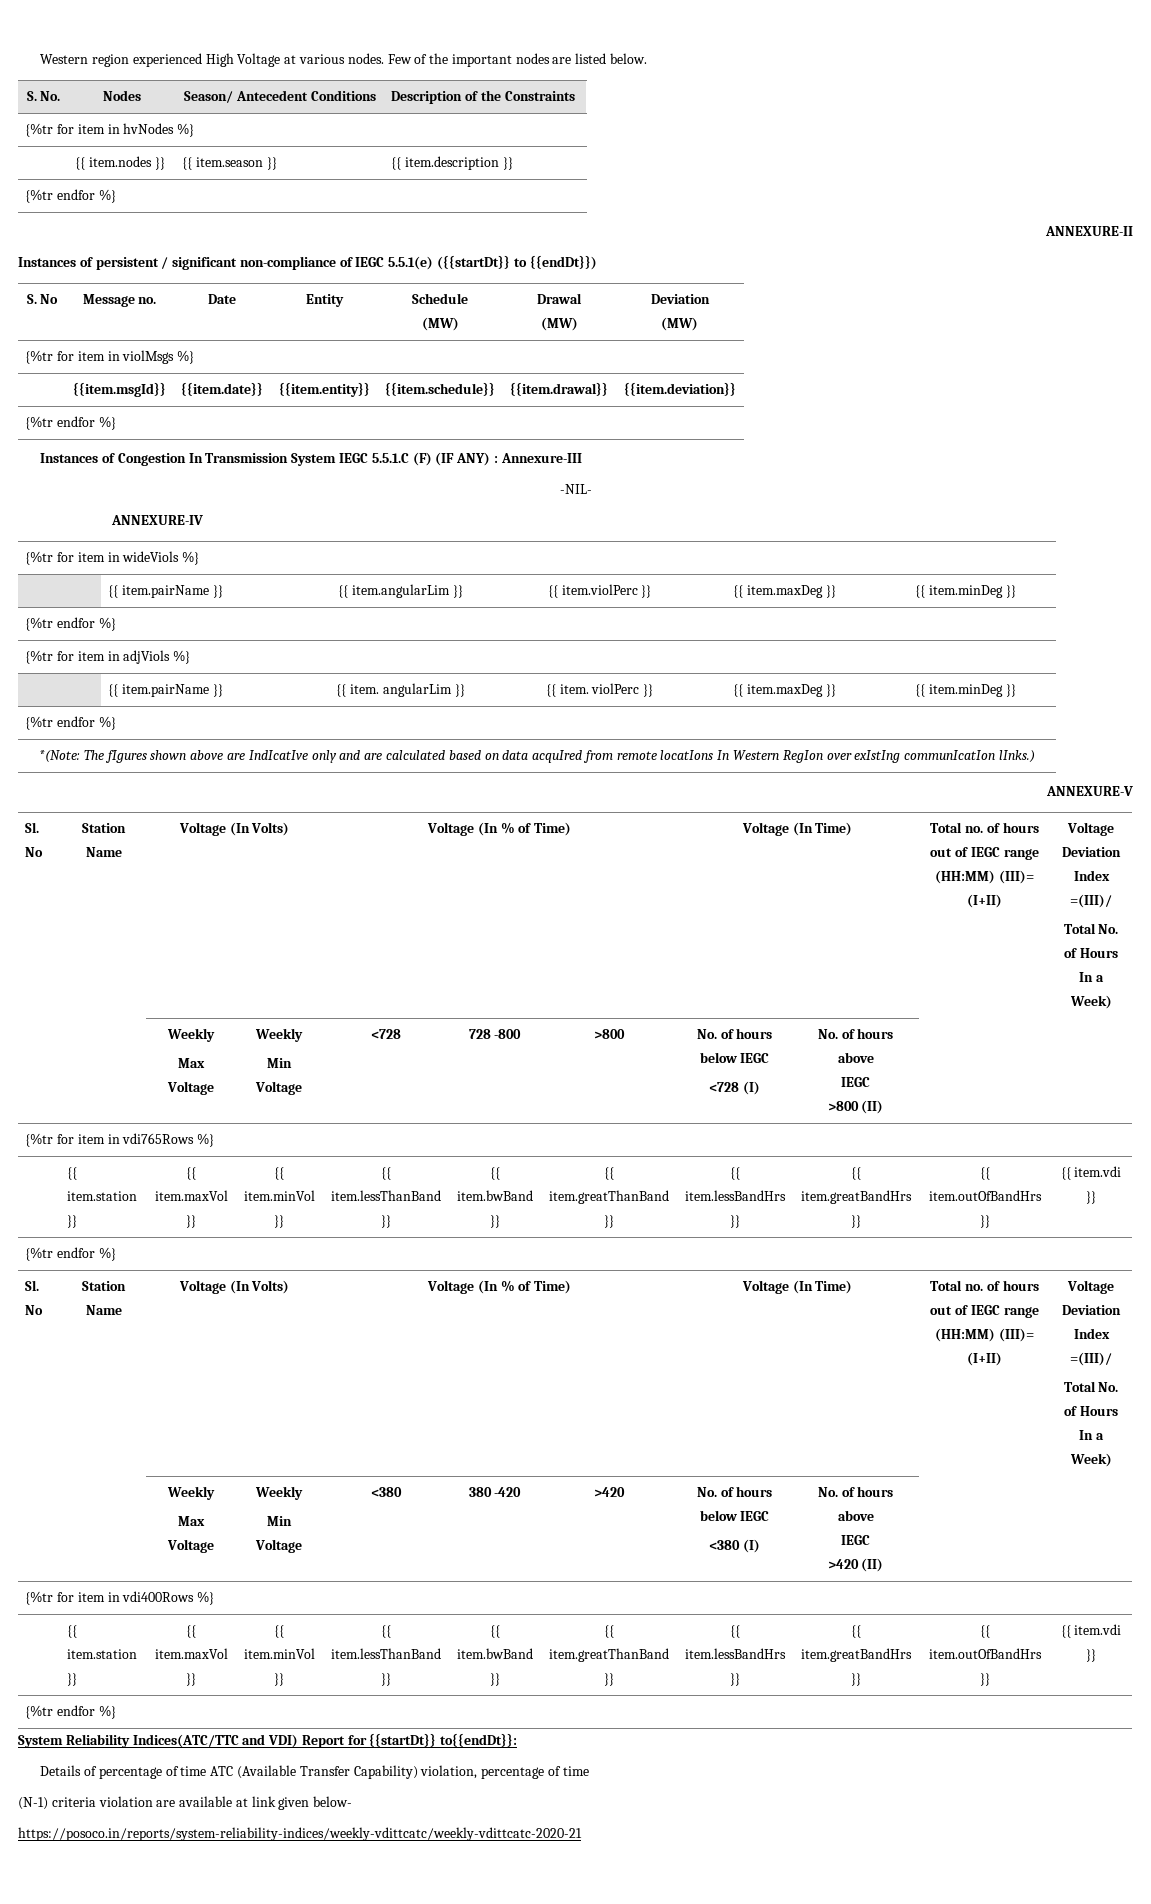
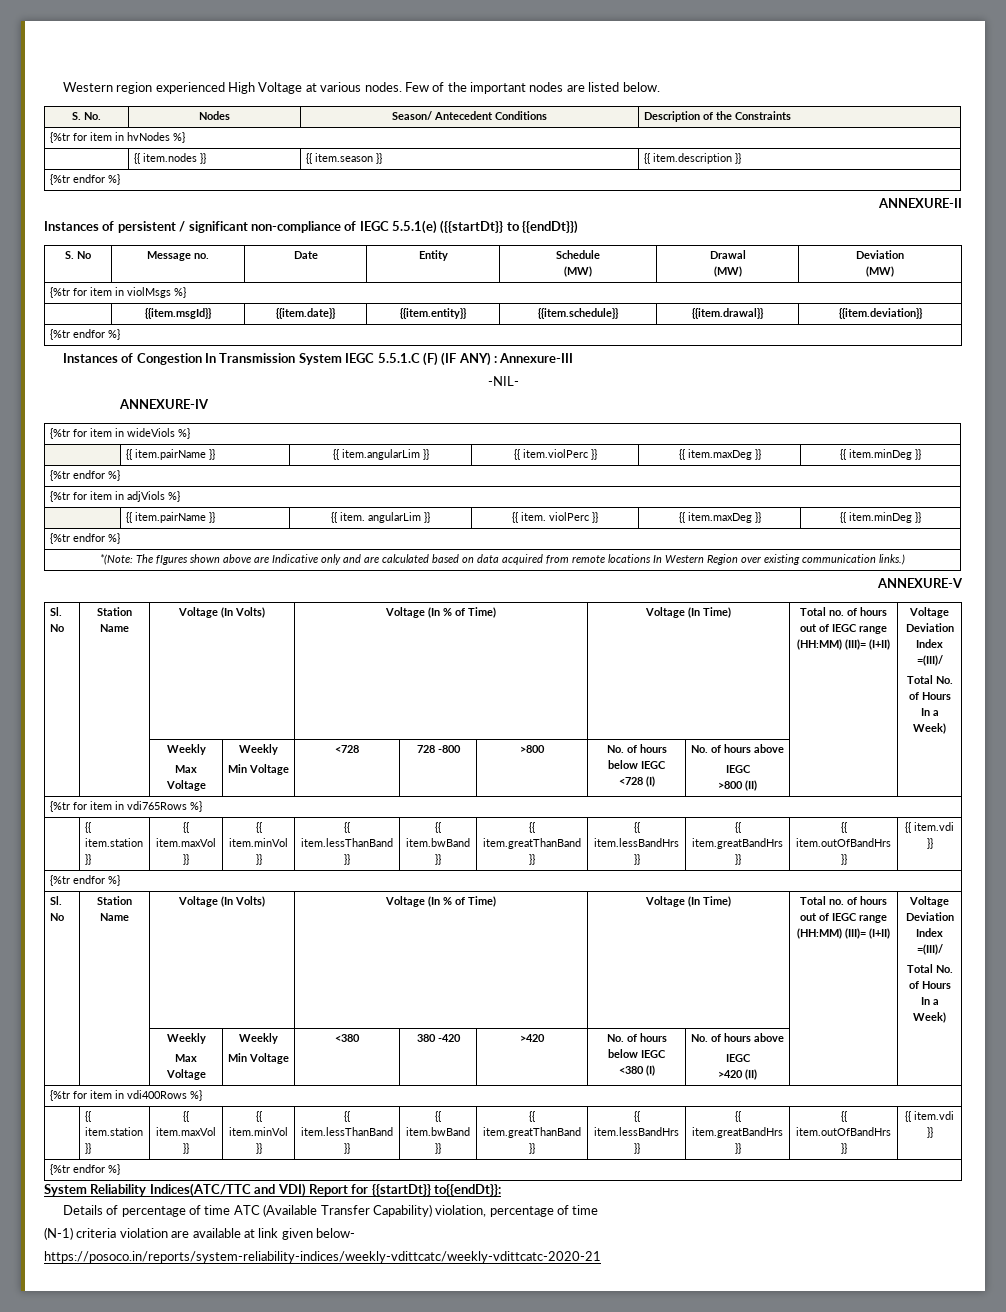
[248,750,308,760] IndIcatIve -> [272,554,318,563] Indicative
[532,750,583,763] acquIred -> [502,554,543,565] acquired
[660,750,714,760] locatIons -> [608,554,652,563] locations
[782,750,1035,763] RegIon over exIstIng communIcatIon lInks.) -> [707,554,906,565] Region over existing communication links.)

